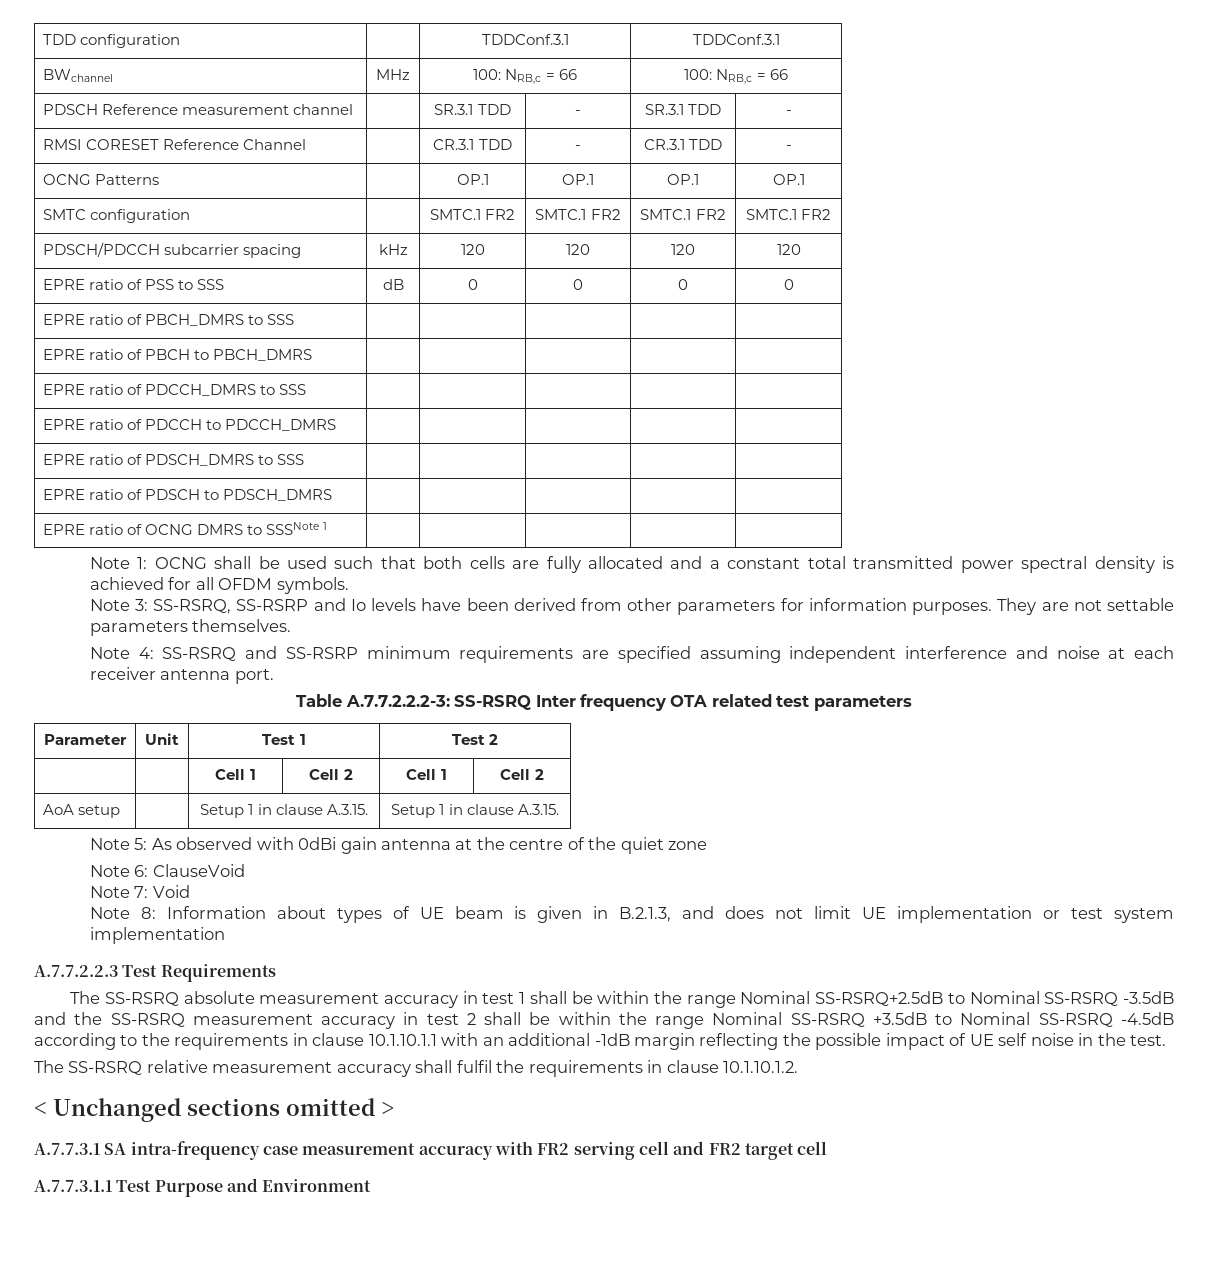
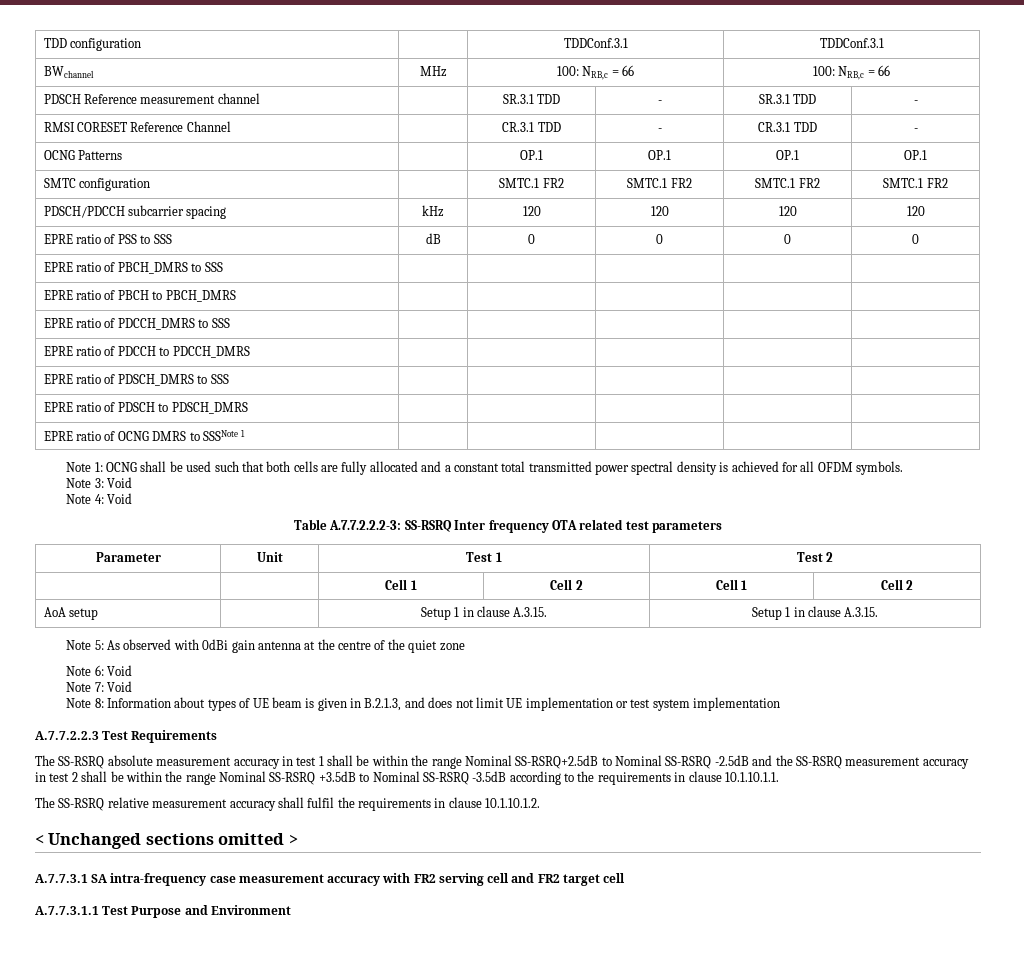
[153,598,1174,615] [89,619,292,636] [89,646,1174,663] [89,667,274,684] SS-RSRQ, SS-RSRP and Io levels have been derived from other parameters for information purposes. They are not settable parameters themselves. // Note 4: SS-RSRQ and SS-RSRP minimum requirements are specified assuming independent interference and noise at each receiver antenna port. -> [107,477,133,488] [66,493,133,504] Void // Note 4: Void
[152,864,245,877] ClauseVoid -> [107,665,133,676] Void
[1123,991,1175,1004] -3.5dB -> [714,755,749,766] -2.5dB
[1121,1012,1175,1025] -4.5dB -> [472,771,507,782] -3.5dB
[368,1033,1167,1050] 10.1.10.1.1 with an additional -1dB margin reflecting the possible impact of UE self noise in the test. -> [724,772,779,782] 10.1.10.1.1.

